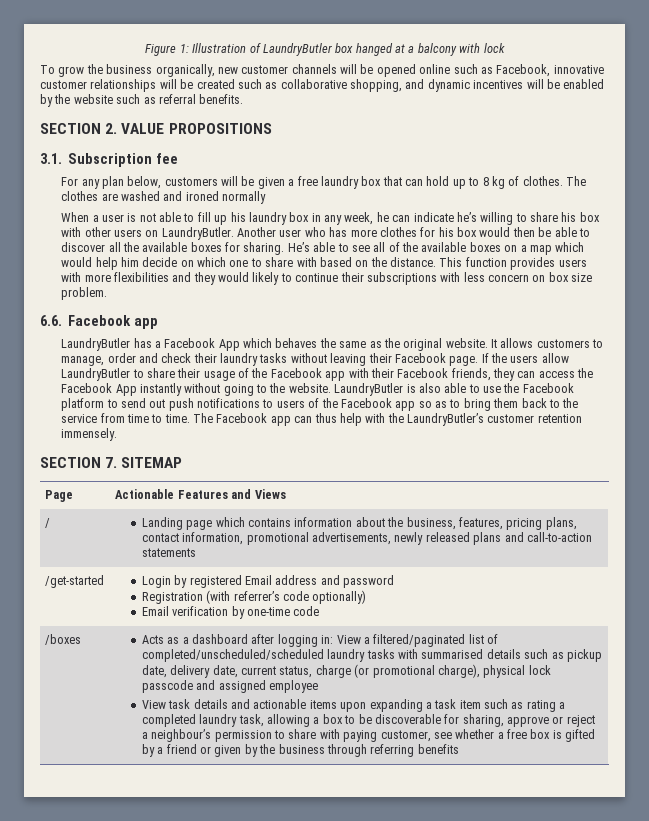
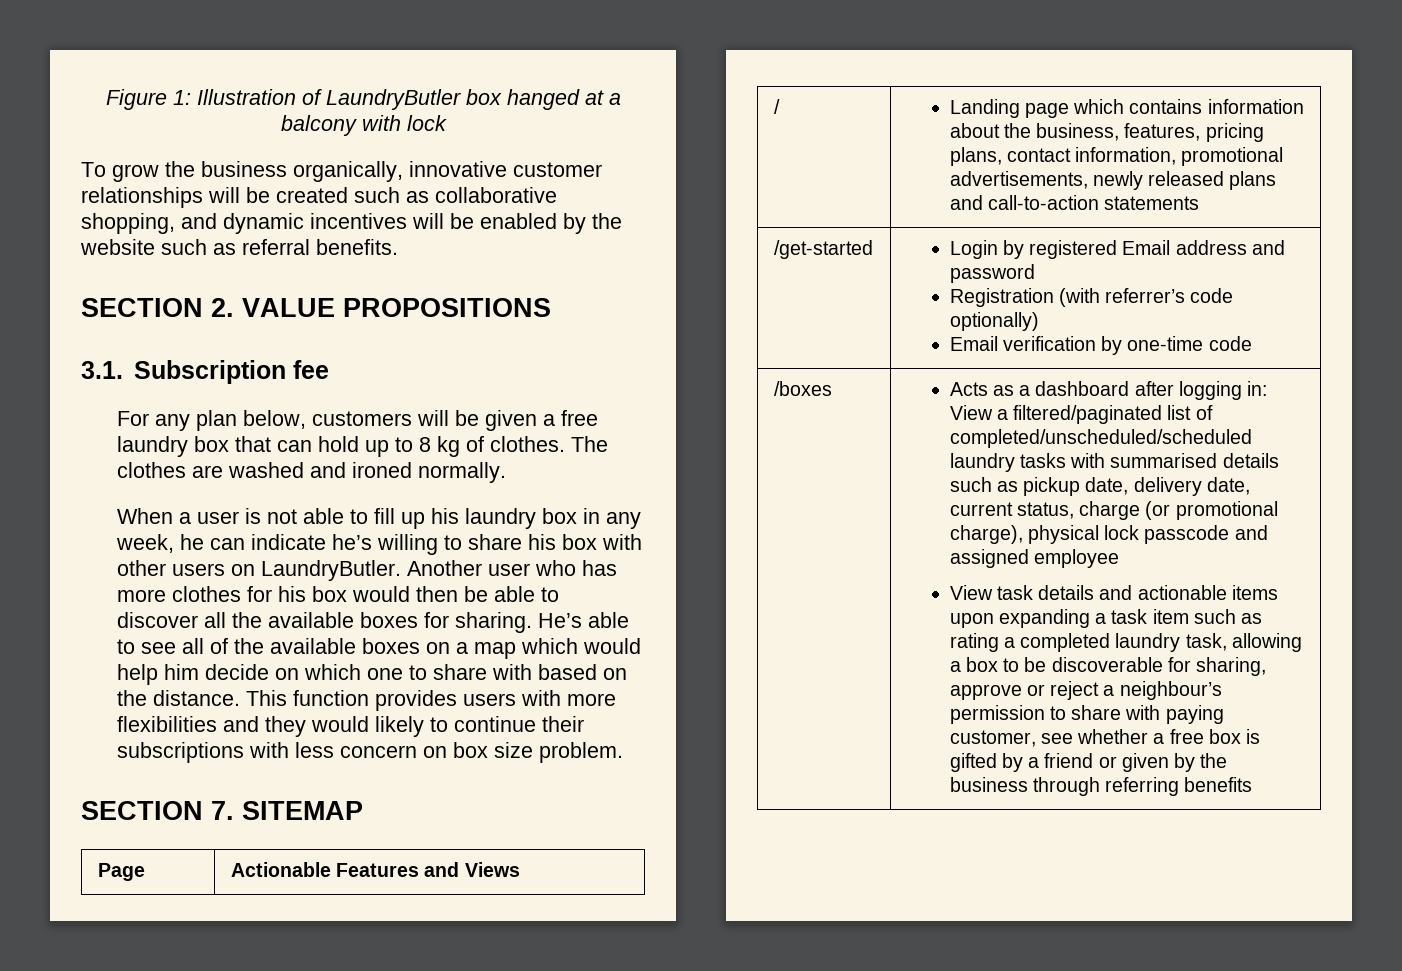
[217,64,551,77] new customer channels will be opened online such as Facebook, -> (403, 171) none
[222,191,267,204] normally -> [417,462,506,483] normally.
[40,315,159,329] [61,338,604,351] [61,353,569,366] [61,368,594,381] [61,383,574,396] [61,398,579,411] [61,413,582,426] [61,428,118,441] // 6.6. Facebook app // LaundryButler has a Facebook App which behaves the same as the original website. It allows customers to manage, order and check their laundry tasks without leaving their Facebook page. If the users allow LaundryButler to share their usage of the Facebook app with their Facebook friends, they can access the Facebook App instantly without going to the website. LaundryButler is also able to use the Facebook platform to send out push notifications to users of the Facebook app so as to bring them back to the service from time to time. The Facebook app can thus help with the LaundryButler’s customer retention immensely. -> (623, 752) none

